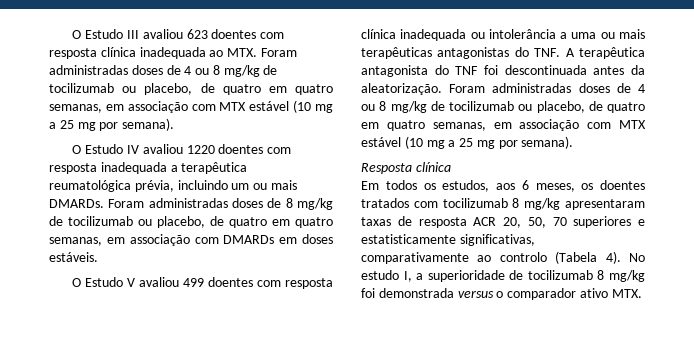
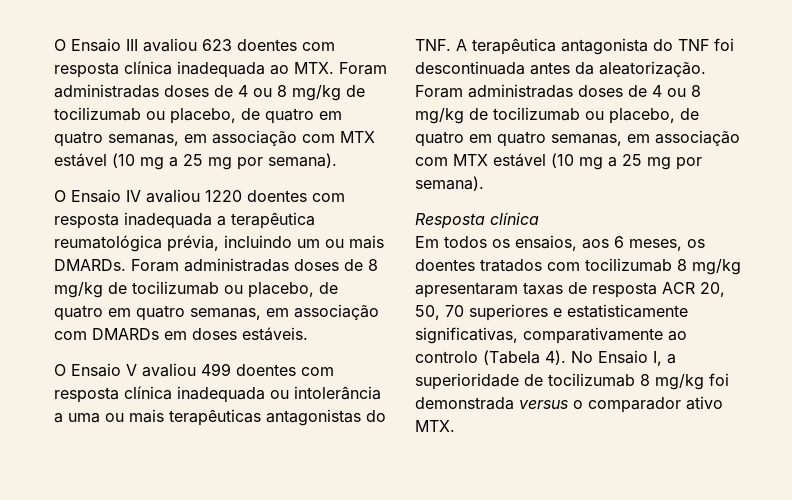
[72,29,124,39] O Estudo -> [54,38,121,52] O Ensaio
[85,144,124,154] Estudo -> [71,189,121,203] Ensaio
[85,277,124,287] Estudo -> [71,363,121,377] Ensaio
[442,180,490,192] estudos, -> [515,235,577,251] ensaios,
[361,270,399,280] estudo -> [598,350,648,364] Ensaio

